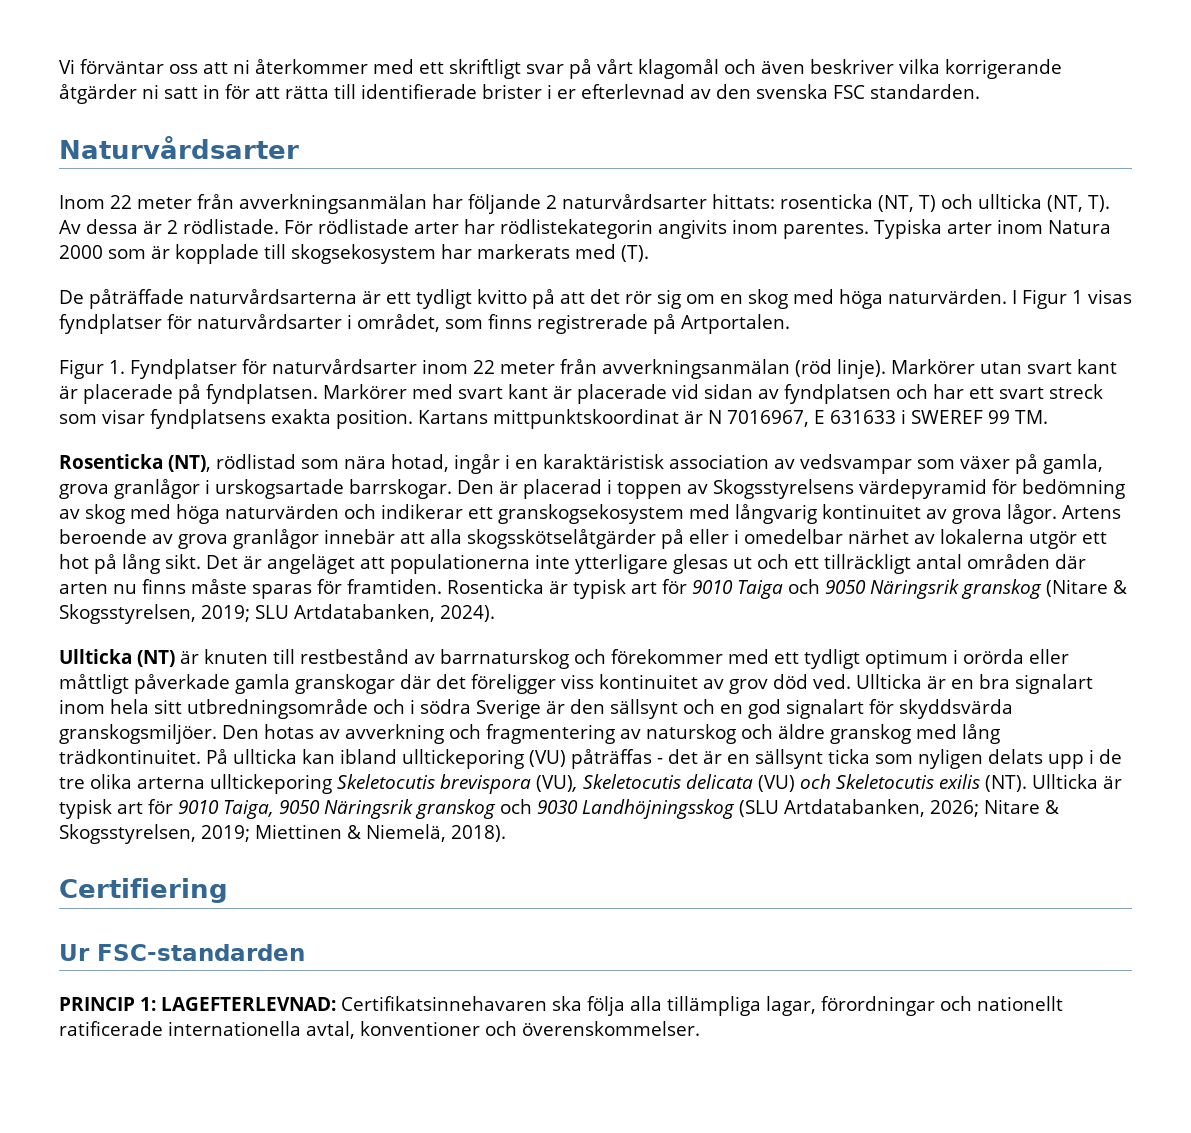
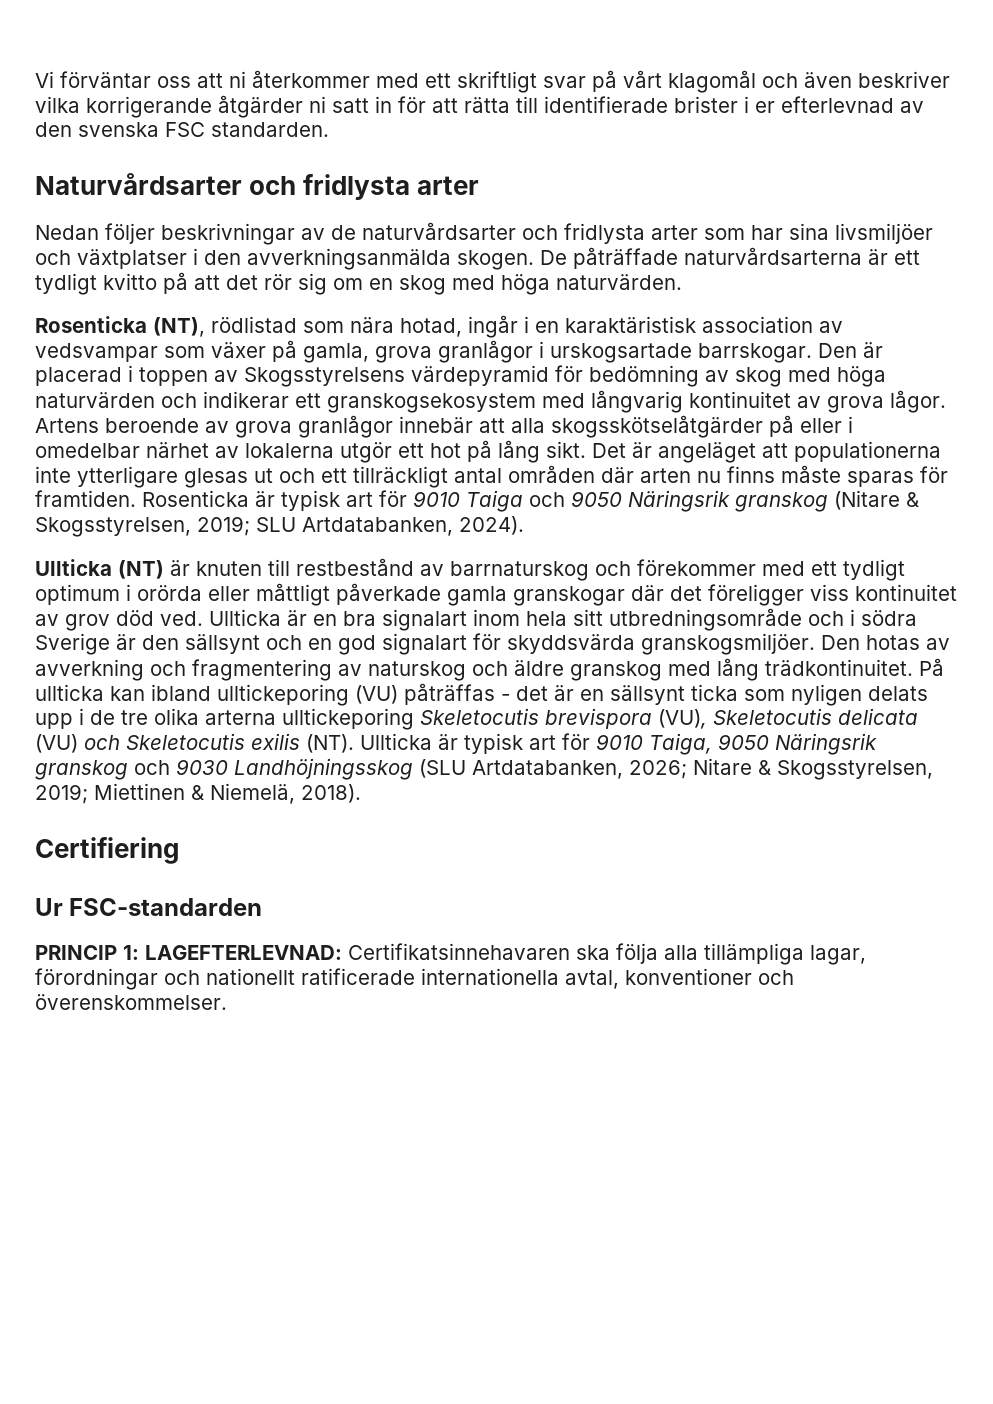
[59,194,1110,214] [59,219,1111,239] [59,244,649,264] // Inom 22 meter från avverkningsanmälan har följande 2 naturvårdsarter hittats: rosenticka (NT, T) och ullticka (NT, T). Av dessa är 2 rödlistade. För rödlistade arter har rödlistekategorin angivits inom parentes. Typiska arter inom Natura 2000 som är kopplade till skogsekosystem har markerats med (T). // -> [249,174,480,200] [35,222,933,245] [35,248,534,270] och fridlysta arter // Nedan följer beskrivningar av de naturvårdsarter och fridlysta arter som har sina livsmiljöer och växtplatser i den avverkningsanmälda skogen.
[1012,289,1132,309] [59,314,790,334] [59,359,1117,379] [59,384,1103,404] [59,409,1048,429] I Figur 1 visas fyndplatser för naturvårdsarter i området, som finns registrerade på Artportalen. // Figur 1. Fyndplatser för naturvårdsarter inom 22 meter från avverkningsanmälan (röd linje). Markörer utan svart kant är placerade på fyndplatsen. Markörer med svart kant är placerade vid sidan av fyndplatsen och har ett svart streck som visar fyndplatsens exakta position. Kartans mittpunktskoordinat är N 7016967, E 631633 i SWEREF 99 TM. -> (682, 282) none

